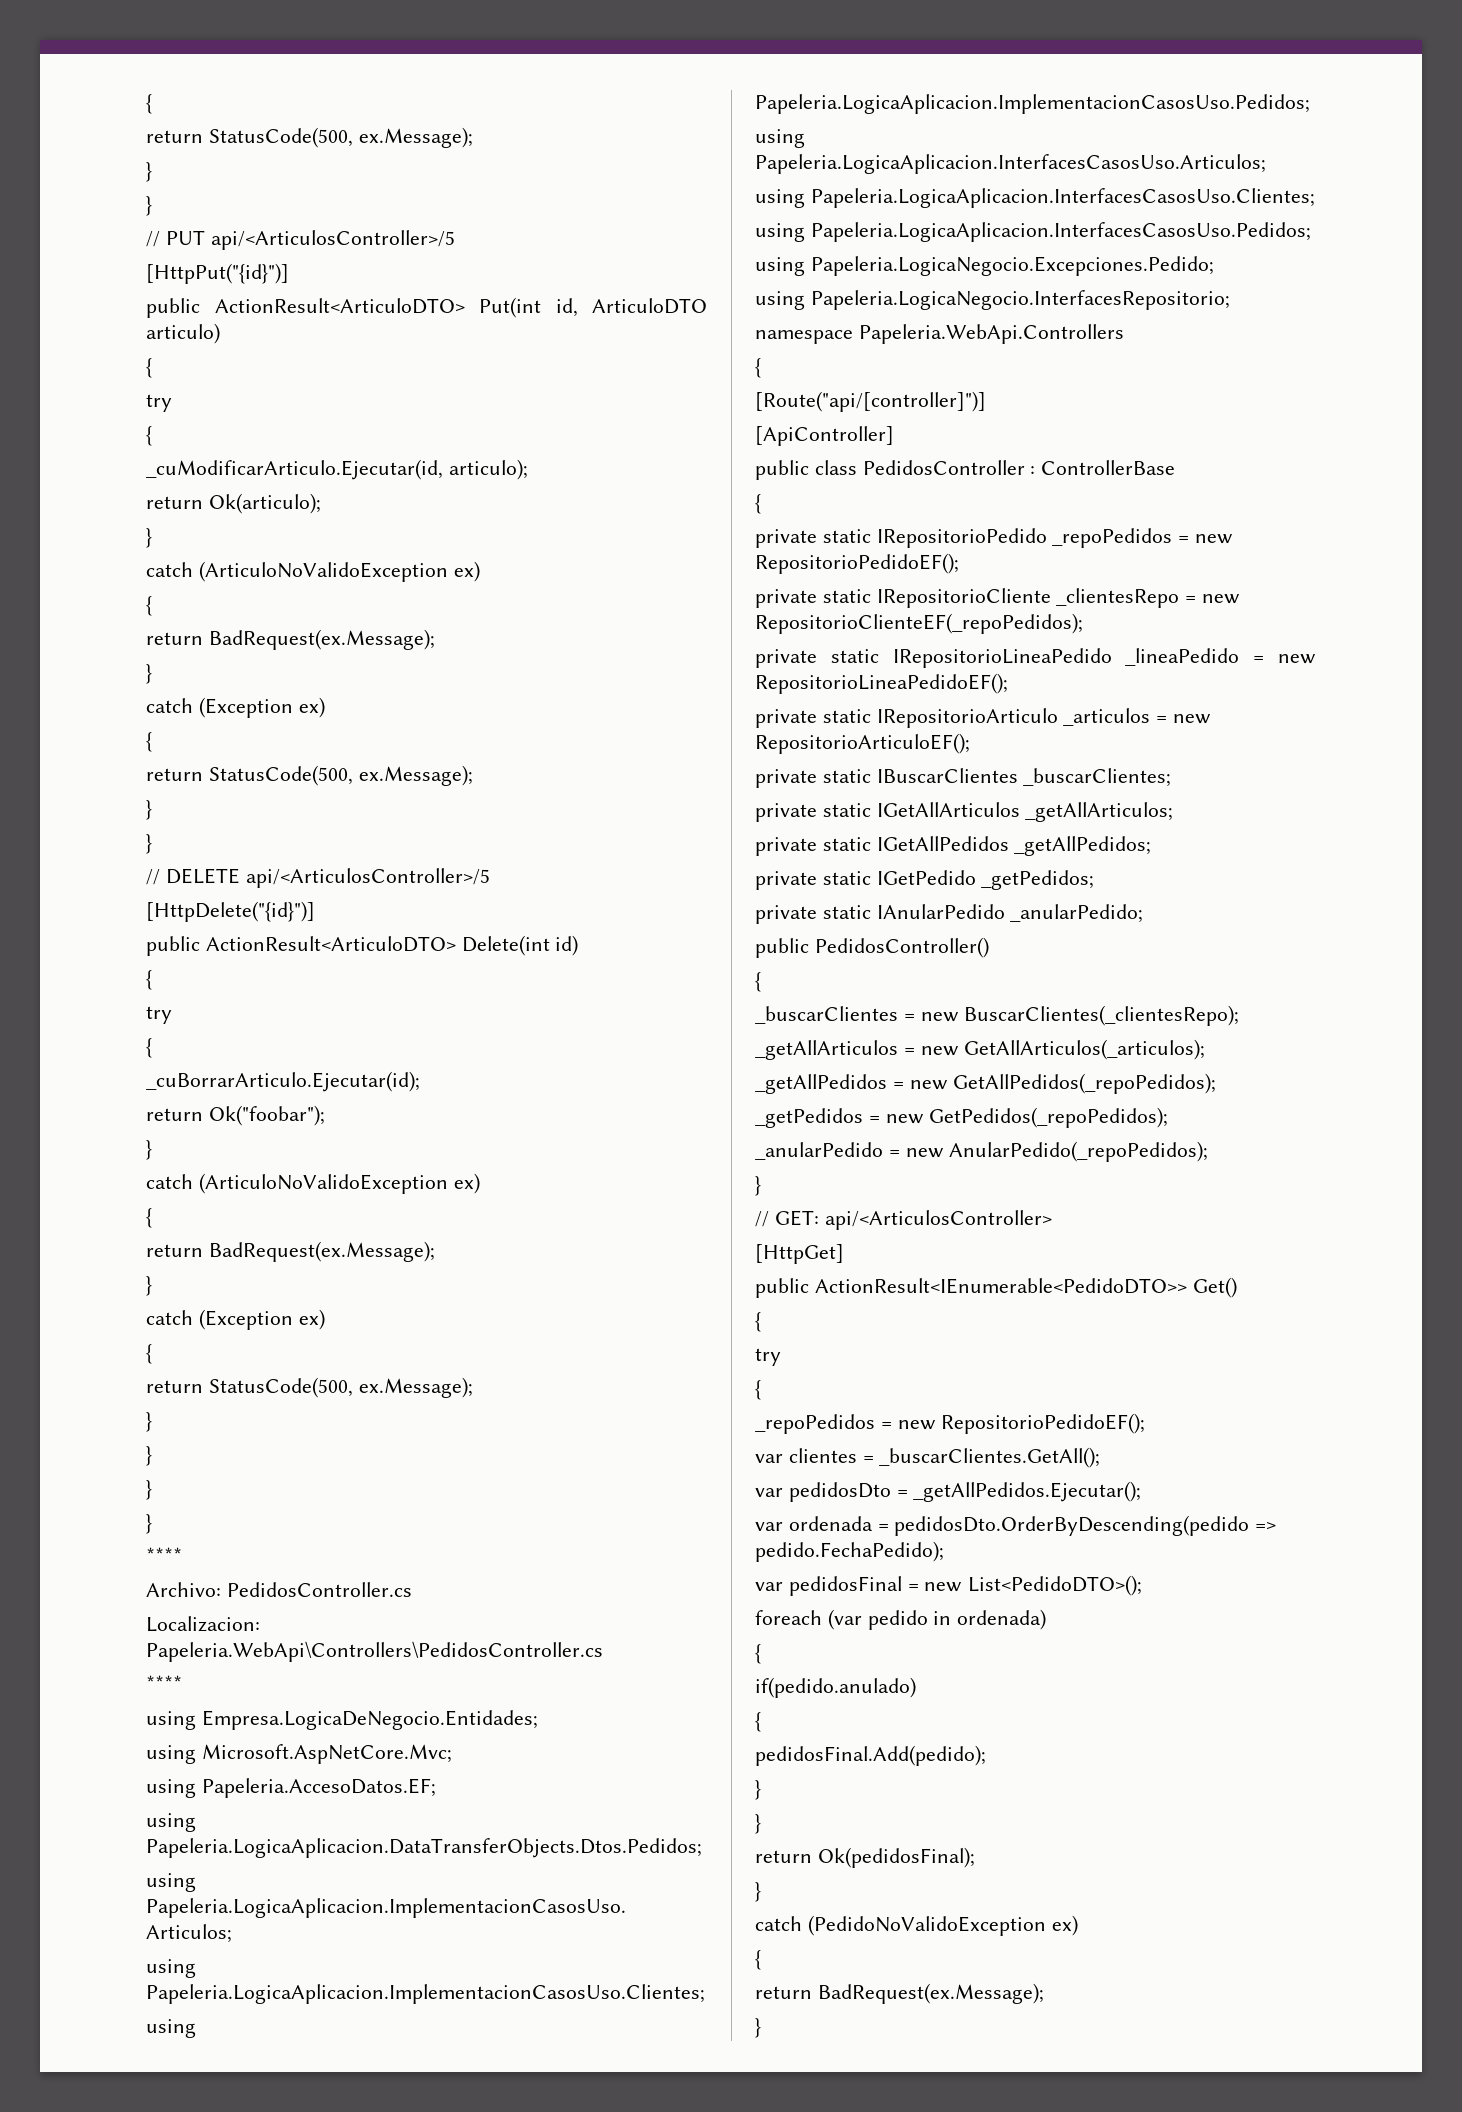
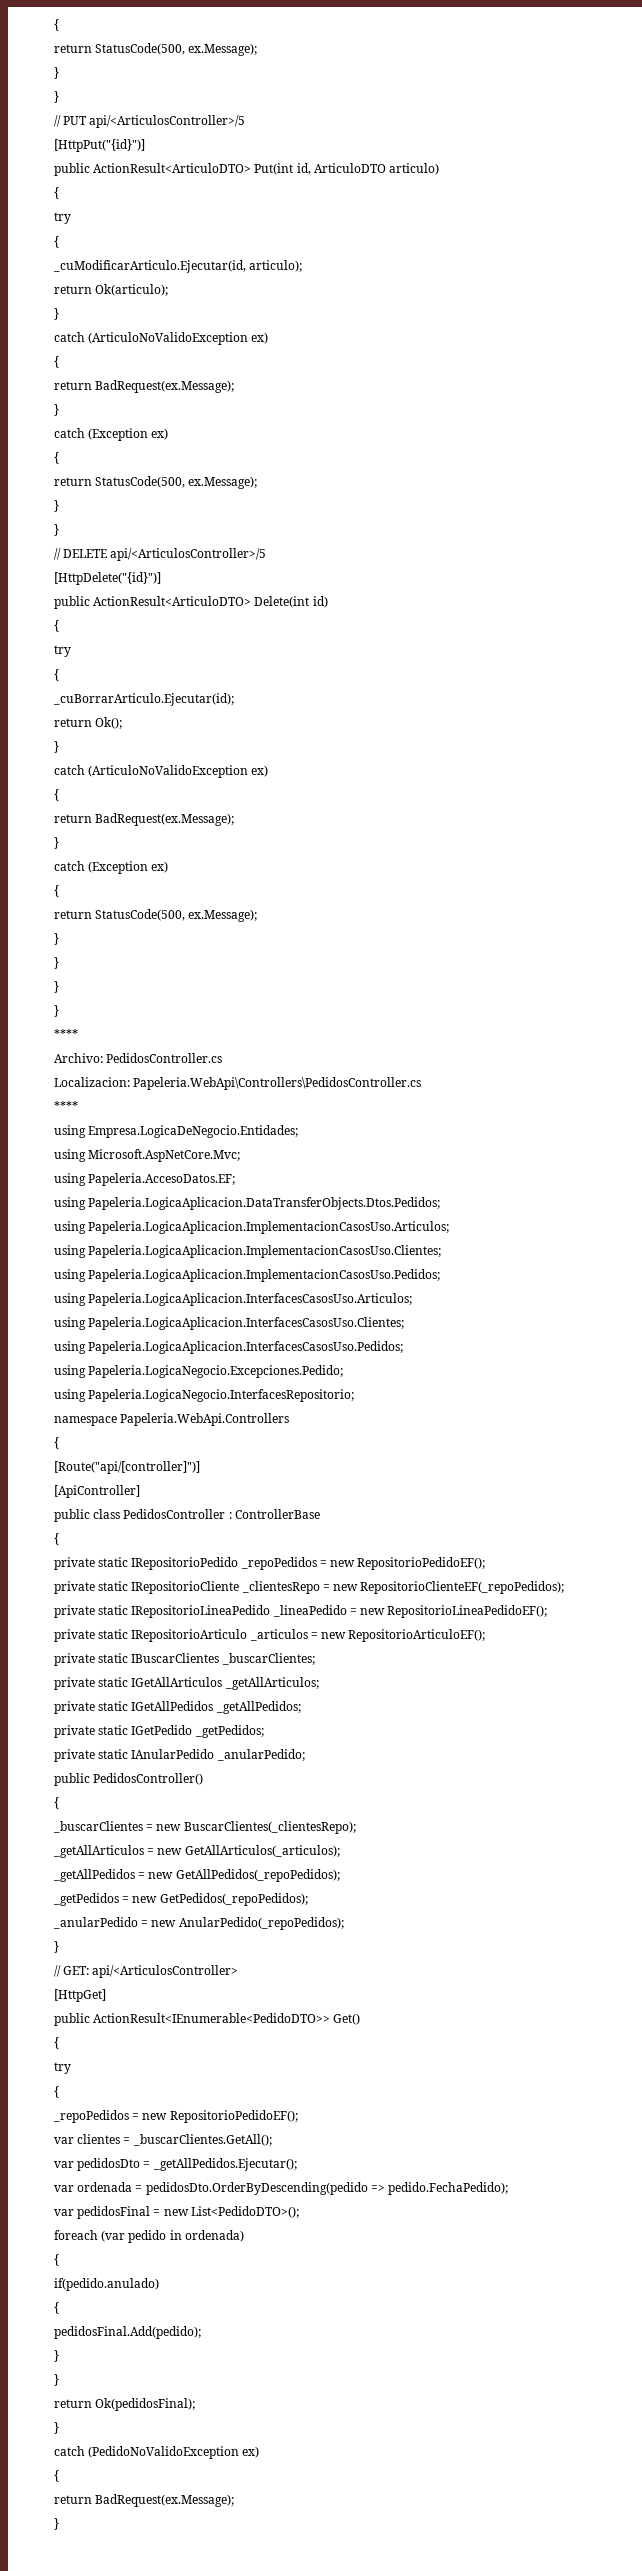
[208,1105,325,1126] Ok("foobar"); -> [95,717,123,729] Ok();

